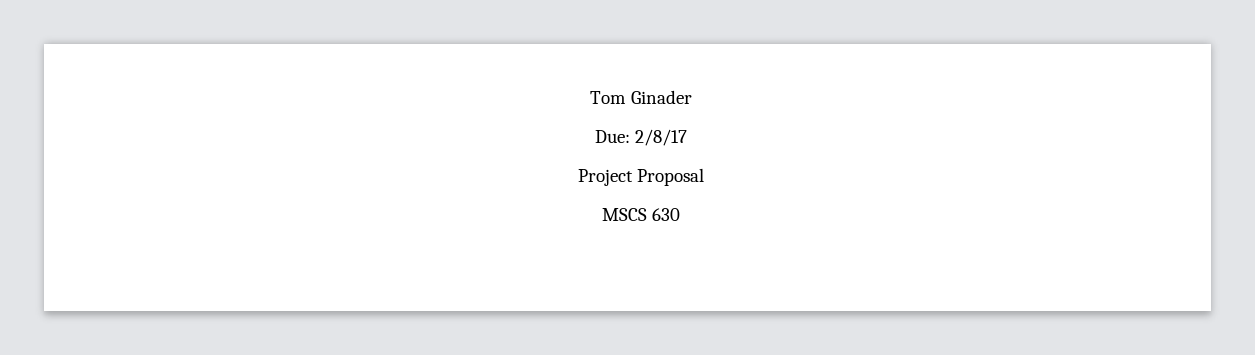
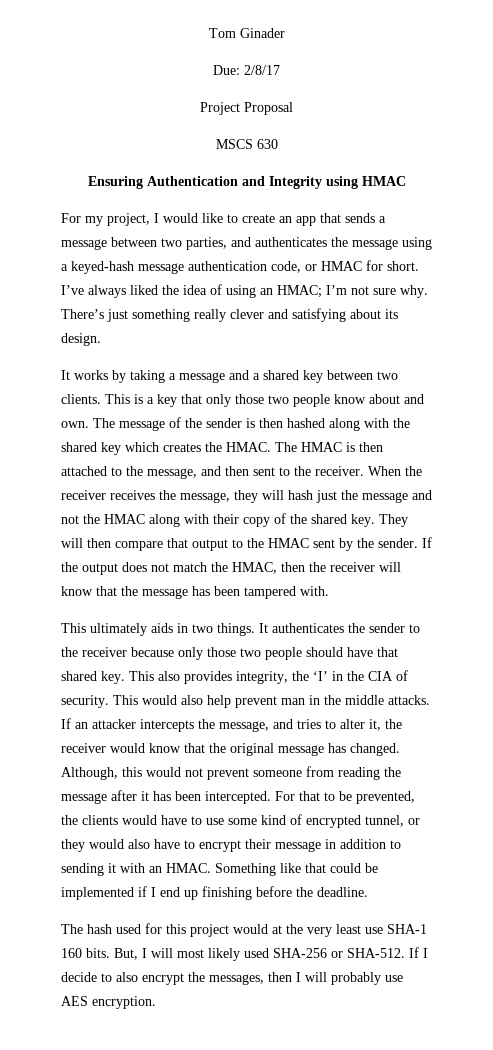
(681, 214) none -> [87,176,406,189] [61,213,386,226] [61,237,432,250] [61,260,419,274] [61,284,428,298] [61,308,398,322] [61,333,101,346] [61,370,398,383] [61,394,424,407] [61,417,410,431] [61,442,383,455] [61,466,422,479] [61,490,432,503] [61,513,408,527] [61,537,432,551] [61,562,401,575] [61,586,329,599] [61,623,420,636] [61,647,398,660] [61,670,408,684] [61,695,430,708] [61,718,402,732] [61,743,400,756] [61,766,401,780] [61,790,415,804] [61,814,420,828] [61,839,401,852] [61,863,378,876] [61,886,368,900] [61,923,427,937] [61,947,428,961] [61,972,403,985] [61,996,156,1009] // Ensuring Authentication and Integrity using HMAC // For my project, I would like to create an app that sends a message between two parties, and authenticates the message using a keyed-hash message authentication code, or HMAC for short. I’ve always liked the idea of using an HMAC; I’m not sure why. There’s just something really clever and satisfying about its design. // It works by taking a message and a shared key between two clients. This is a key that only those two people know about and own. The message of the sender is then hashed along with the shared key which creates the HMAC. The HMAC is then attached to the message, and then sent to the receiver. When the receiver receives the message, they will hash just the message and not the HMAC along with their copy of the shared key. They will then compare that output to the HMAC sent by the sender. If the output does not match the HMAC, then the receiver will know that the message has been tampered with. // This ultimately aids in two things. It authenticates the sender to the receiver because only those two people should have that shared key. This also provides integrity, the ‘I’ in the CIA of security. This would also help prevent man in the middle attacks. If an attacker intercepts the message, and tries to alter it, the receiver would know that the original message has changed. Although, this would not prevent someone from reading the message after it has been intercepted. For that to be prevented, the clients would have to use some kind of encrypted tunnel, or they would also have to encrypt their message in addition to sending it with an HMAC. Something like that could be implemented if I end up finishing before the deadline. // The hash used for this project would at the very least use SHA-1 160 bits. But, I will most likely used SHA-256 or SHA-512. If I decide to also encrypt the messages, then I will probably use AES encryption.

